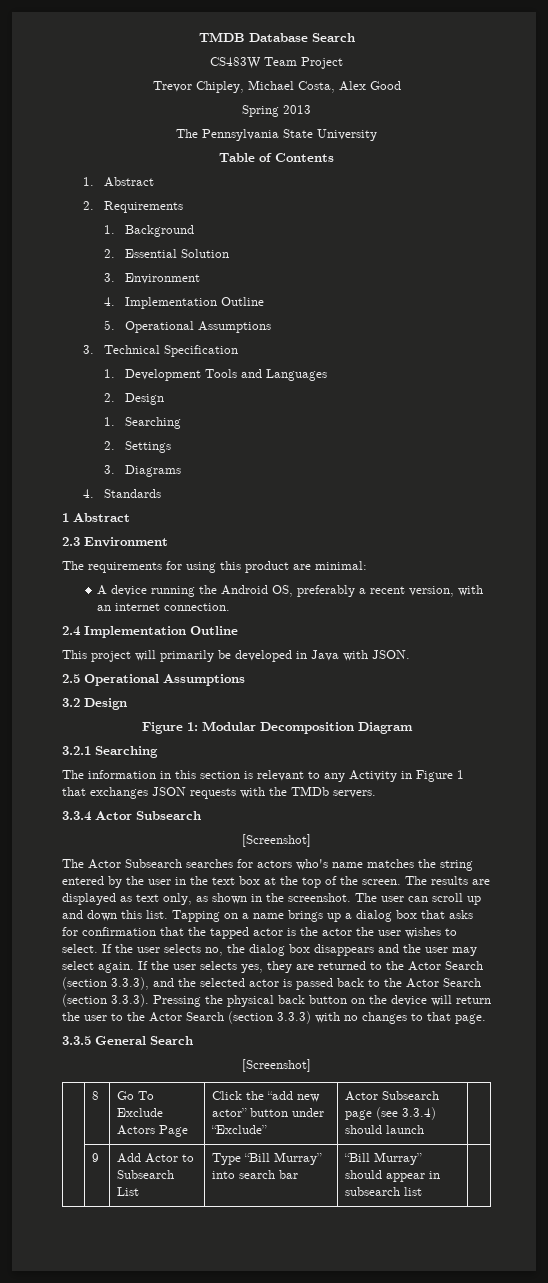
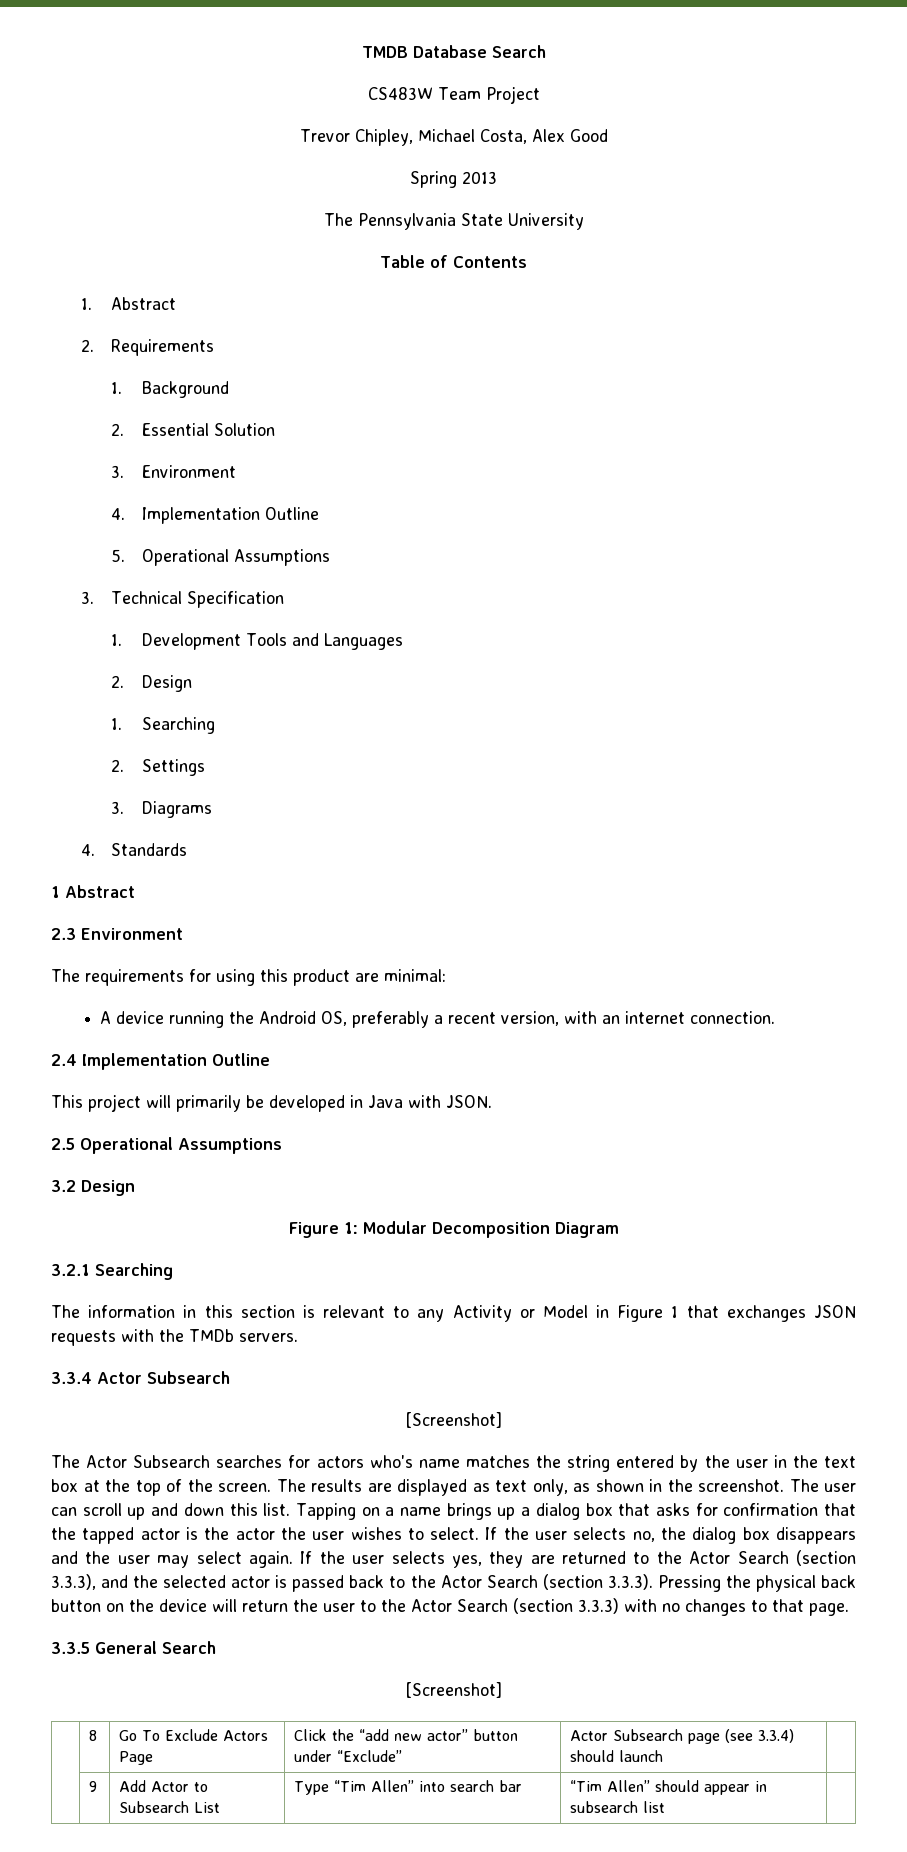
(397, 776) none -> [519,1305,588,1318] or Model
[244,1152,323,1165] “Bill Murray” -> [334,1780,415,1792] “Tim Allen”
[344,1152,423,1165] “Bill Murray” -> [570,1780,651,1792] “Tim Allen”

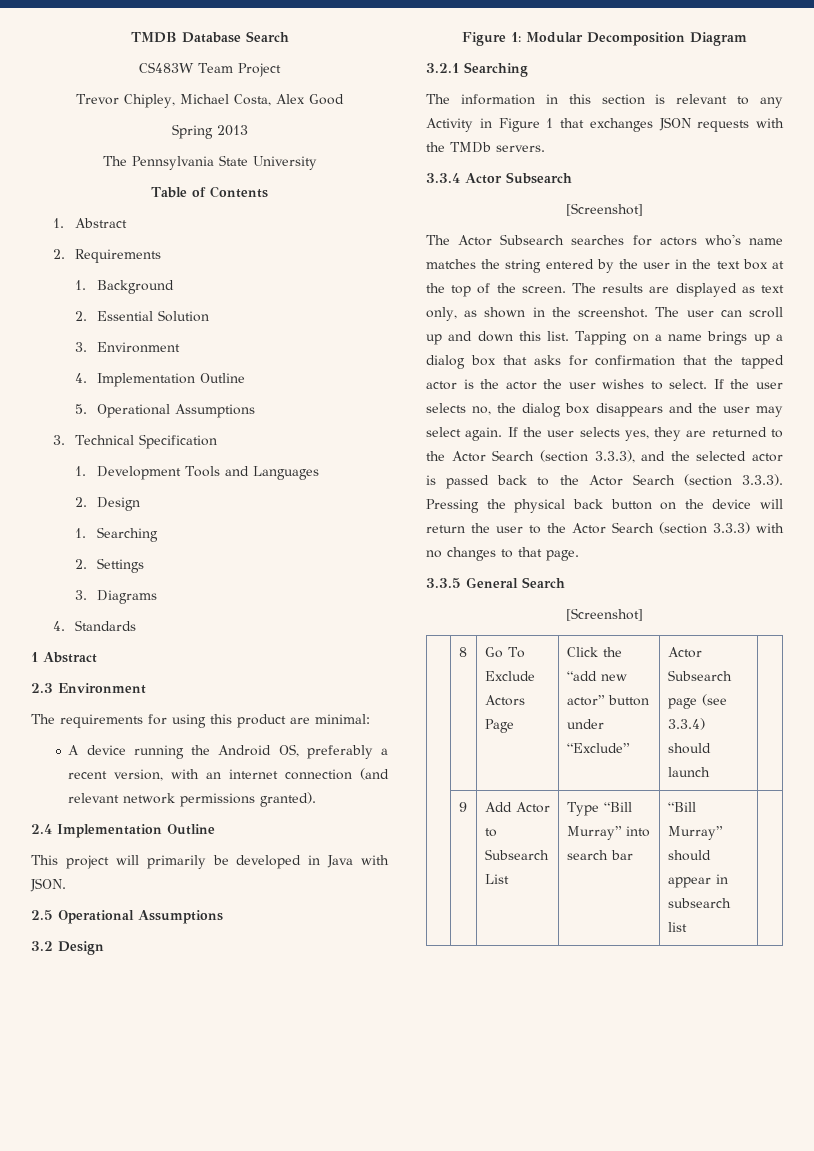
[690,1011,776,1024] connection. -> [285,768,389,780] [68,792,317,807] connection (and relevant network permissions granted).
[519,1305,588,1318] or Model -> (473, 125) none
[334,1780,415,1792] “Tim Allen” -> [603,802,632,812] [566,826,622,840] “Bill Murray”
[570,1780,651,1792] “Tim Allen” -> [667,802,696,812] [667,826,723,840] “Bill Murray”

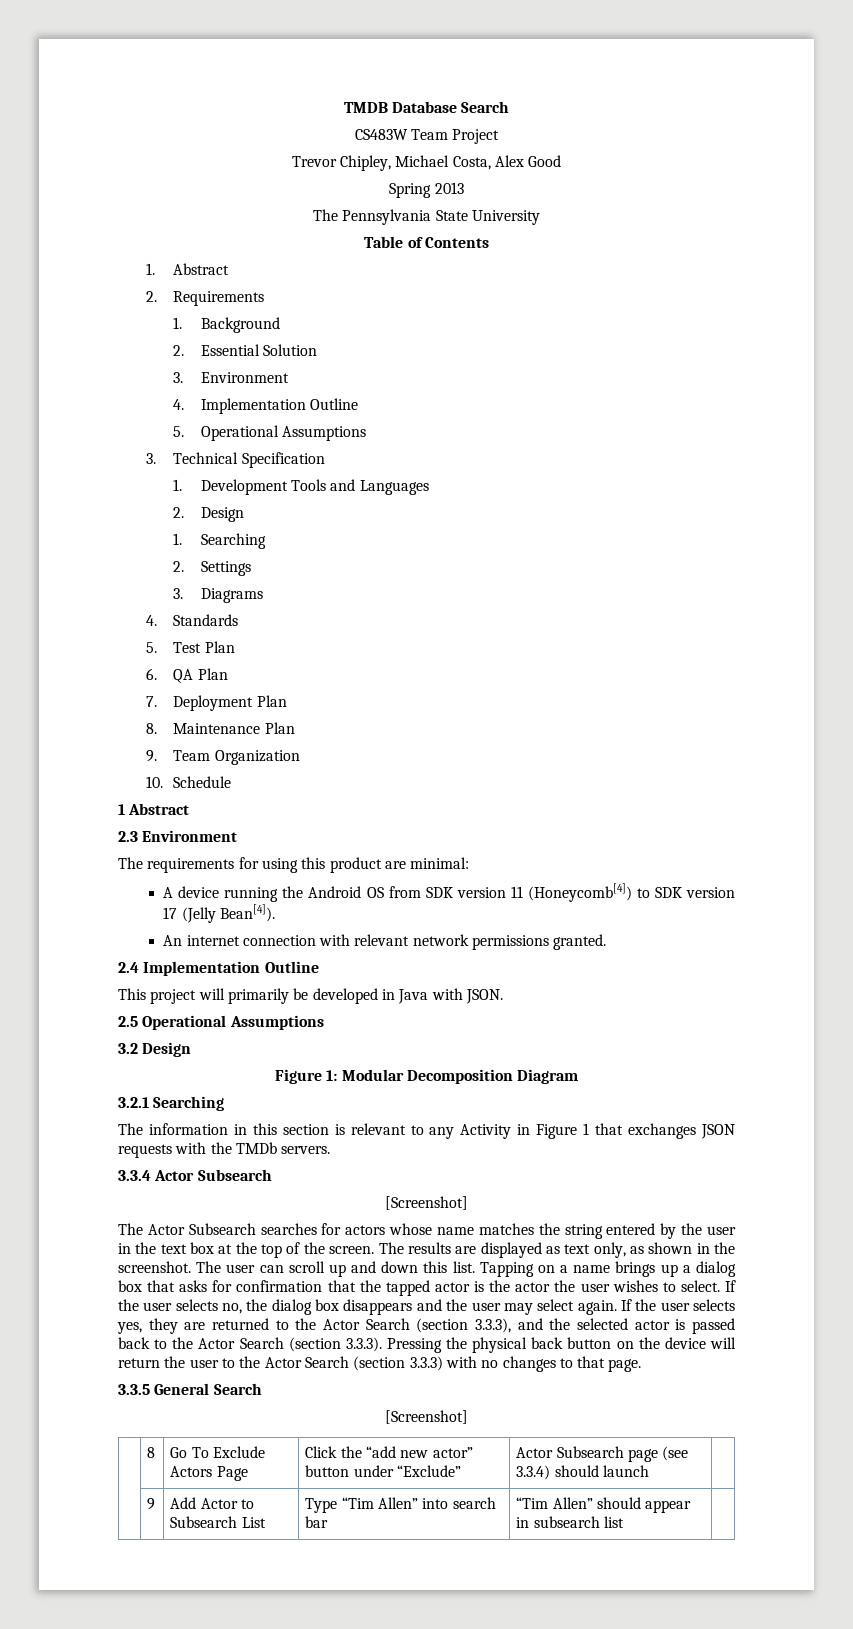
(136, 625) none -> [145,641,235,653] [145,668,228,683] [145,695,287,711] [145,722,295,734] [145,750,300,765] [145,776,232,788] // 5. Test Plan // 6. QA Plan // 7. Deployment Plan // 8. Maintenance Plan // 9. Team Organization // 10. Schedule
[278,744,388,759] [68,769,222,781] OS, preferably a recent version, with an -> [366,883,736,902] [163,904,275,923] [163,935,183,946] OS from SDK version 11 (Honeycomb[4]) to SDK version 17 (Jelly Bean[4]). // An
[359,768,389,780] (and -> [319,934,351,946] with
[260,792,317,807] granted). -> [553,934,607,950] granted.
[704,234,741,246] who's -> [389,1223,433,1235] whose
[603,802,632,812] [566,826,622,840] “Bill Murray” -> [341,1497,418,1509] “Tim Allen”
[667,802,696,812] [667,826,723,840] “Bill Murray” -> [516,1497,593,1509] “Tim Allen”

